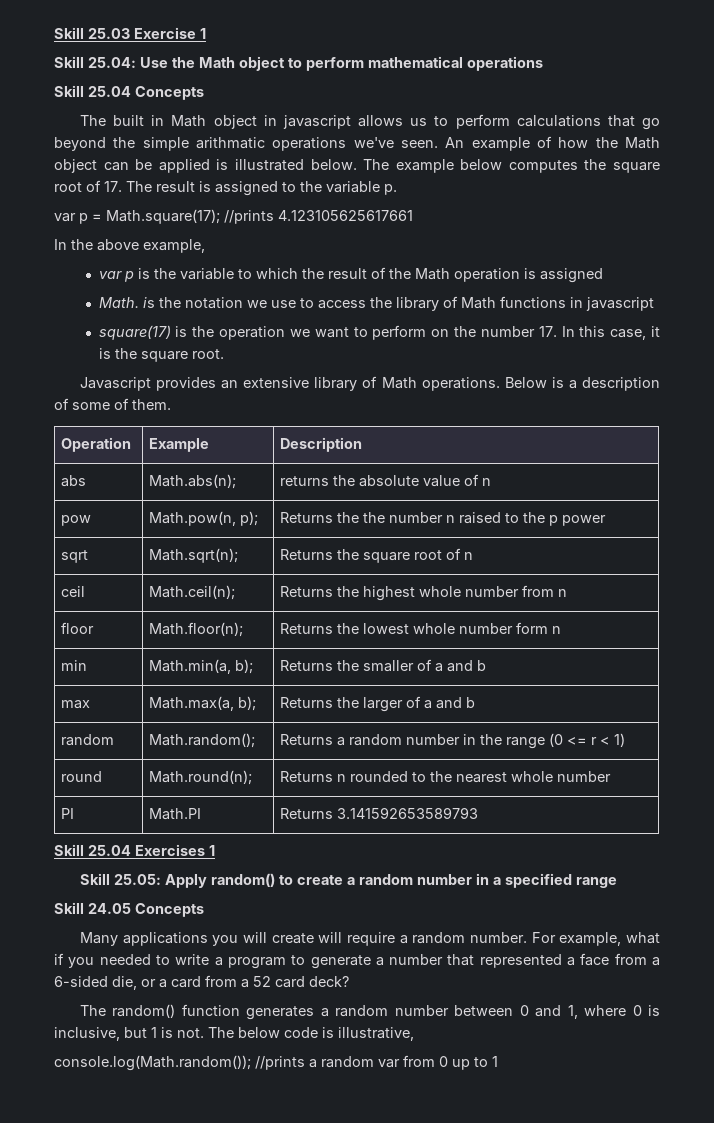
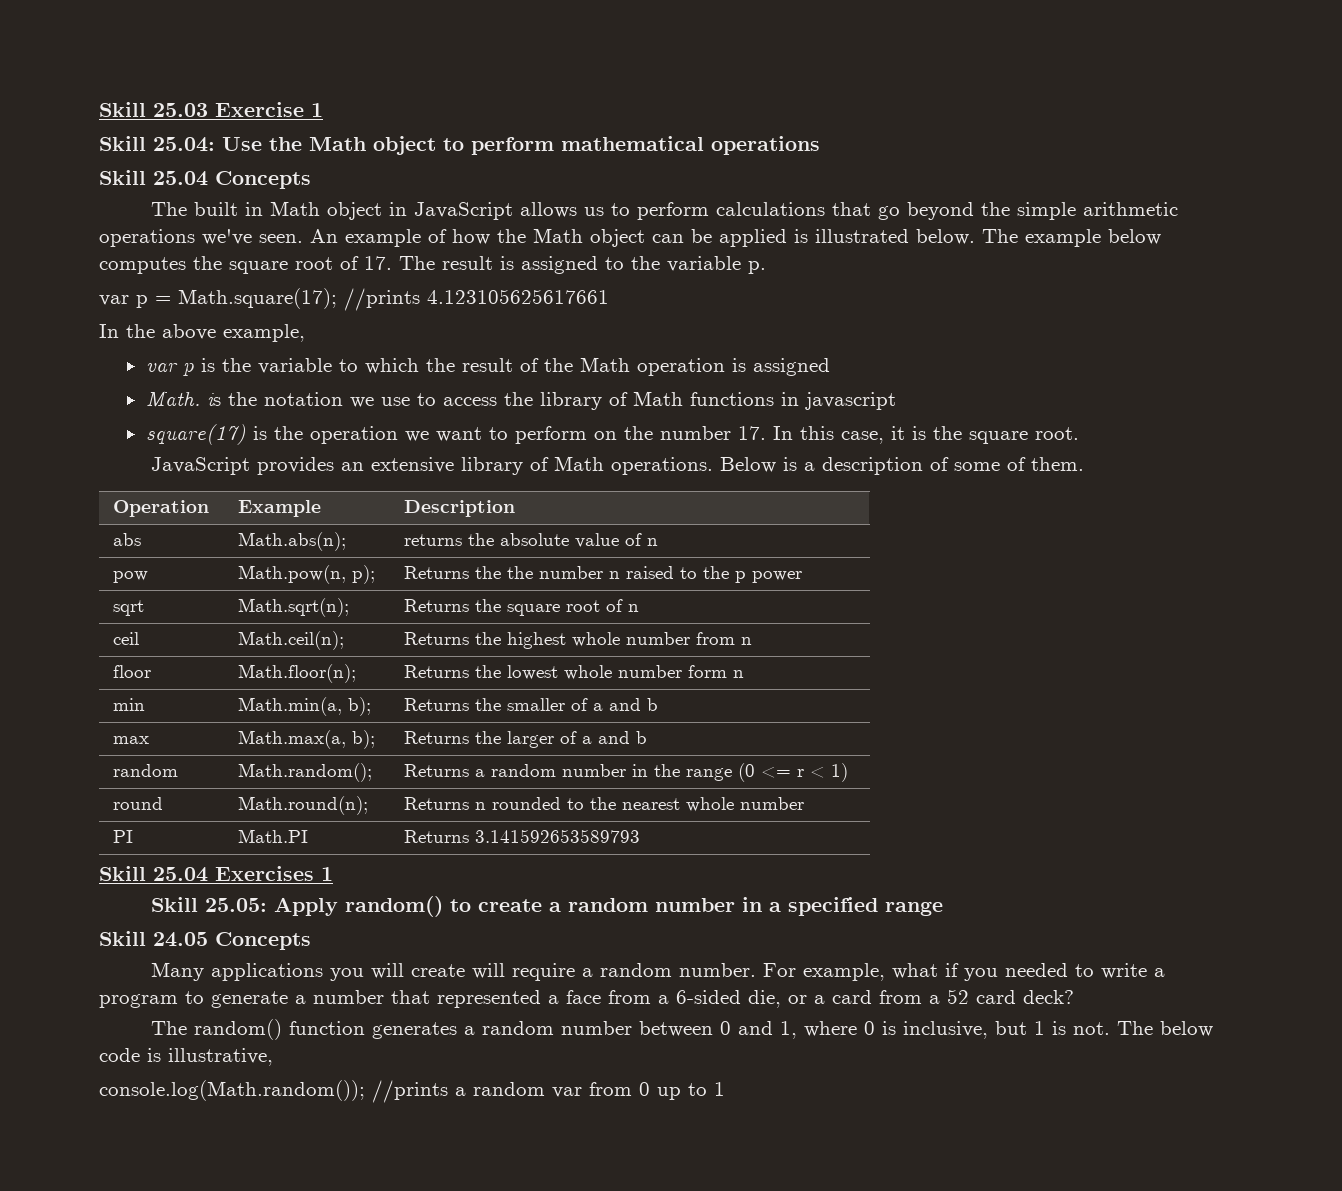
[282,115,351,129] javascript -> [414,202,514,220] JavaScript
[196,137,265,149] arithmatic -> [1083,202,1179,216] arithmetic
[79,377,151,391] Javascript -> [151,457,251,475] JavaScript

